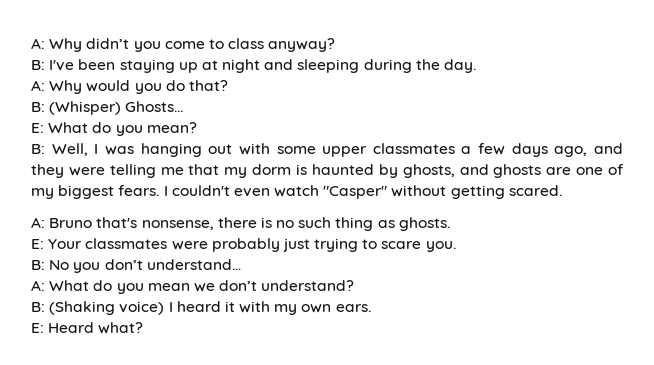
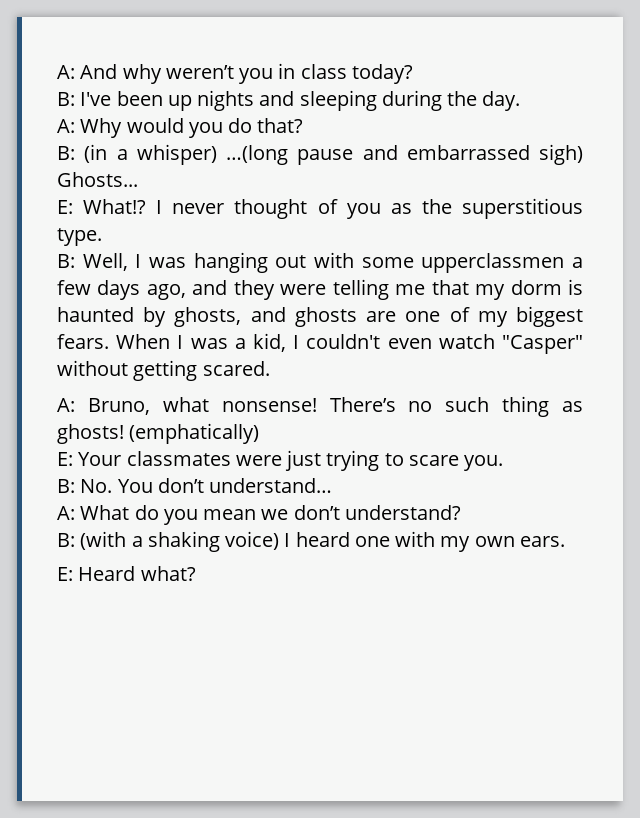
[31,38,336,52] A: Why didn’t you come to class anyway? -> [57,63,413,84] A: And why weren’t you in class today?
[119,59,261,73] staying up at night -> [167,90,255,111] up nights
[49,101,184,115] [31,122,197,136] (Whisper) Ghosts... // E: What do you mean? -> [84,144,583,165] [57,172,138,187] [57,198,583,219] [57,228,102,246] (in a whisper) …(long pause and embarrassed sigh) Ghosts... // E: What!? I never thought of you as the superstitious type.
[322,143,455,157] upper classmates -> [421,253,565,273] upperclassmen
(160, 190) none -> [116,333,286,352] When I was a kid,
[49,217,272,230] Bruno that's nonsense, there is -> [87,397,396,415] Bruno, what nonsense! There’s
[398,217,450,231] ghosts. -> [57,423,260,444] ghosts! (emphatically)
[211,238,280,252] probably -> (282, 460) none
[49,260,101,273] No you -> [80,479,153,493] No. You
[49,301,116,315] (Shaking -> [80,531,220,552] (with a shaking
[224,301,235,312] it -> [354,536,390,547] one

